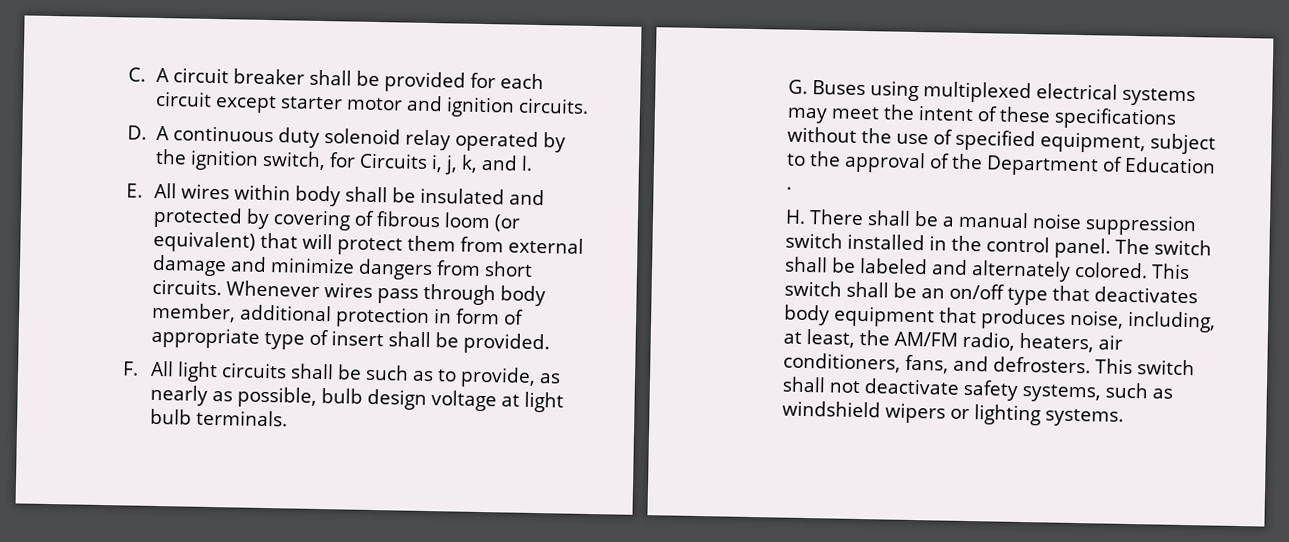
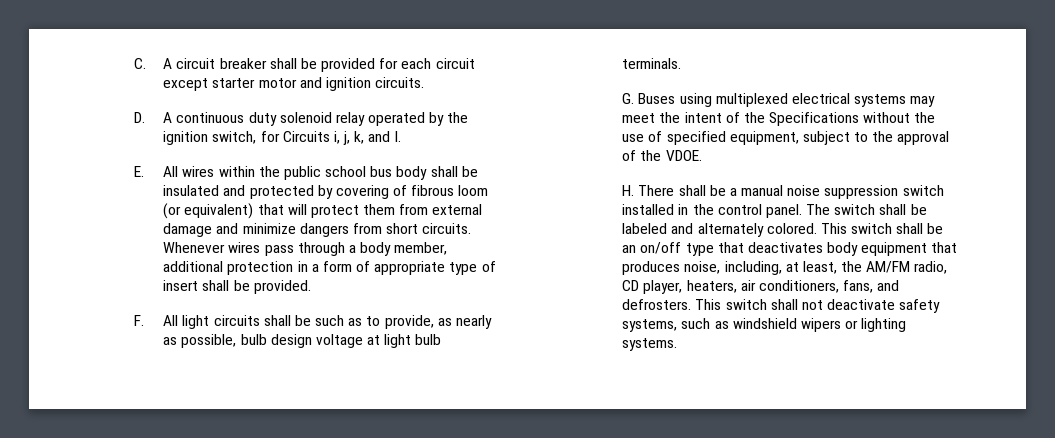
(292, 192) none -> [258,166,393,180] the public school bus
(497, 294) none -> [348,245,356,253] a
(453, 316) none -> [311,264,319,272] a
[999,106,1178,130] these specifications -> [743,112,860,126] the Specifications
[986,155,1217,177] [786,186,793,190] Department of Education . -> [665,150,702,161] VDOE.
(1016, 341) none -> [622,280,683,294] CD player,

